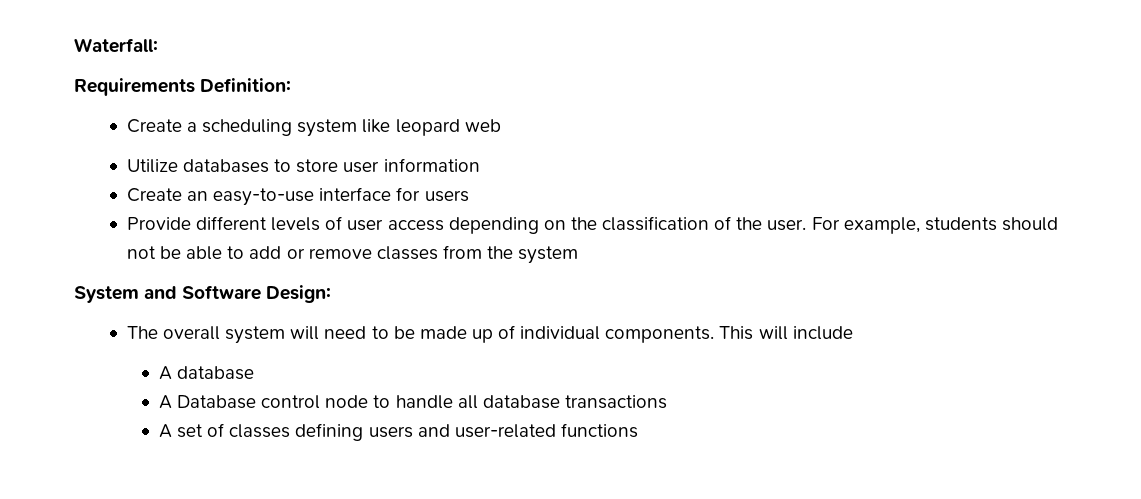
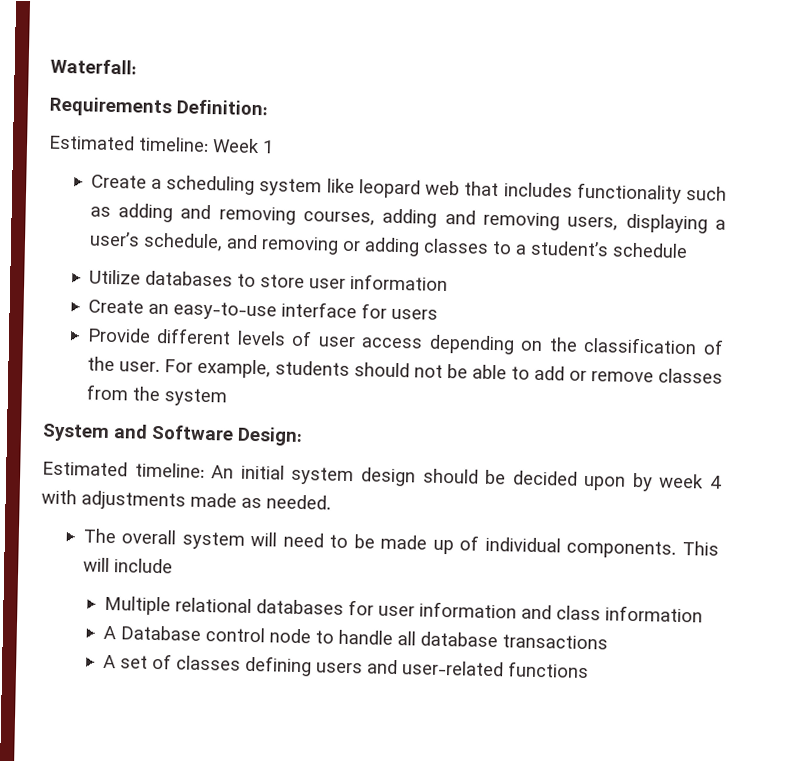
(292, 85) none -> [48,134,274,154] // Estimated timeline: Week 1
(501, 125) none -> [464,181,728,204] [89,203,727,234] [88,231,688,259] that includes functionality such as adding and removing courses, adding and removing users, displaying a user’s schedule, and removing or adding classes to a student’s schedule
(332, 294) none -> [42,460,723,492] [41,489,331,511] // Estimated timeline: An initial system design should be decided upon by week 4 with adjustments made as needed.
[158,366,255,380] A database -> [104,595,704,623] Multiple relational databases for user information and class information

